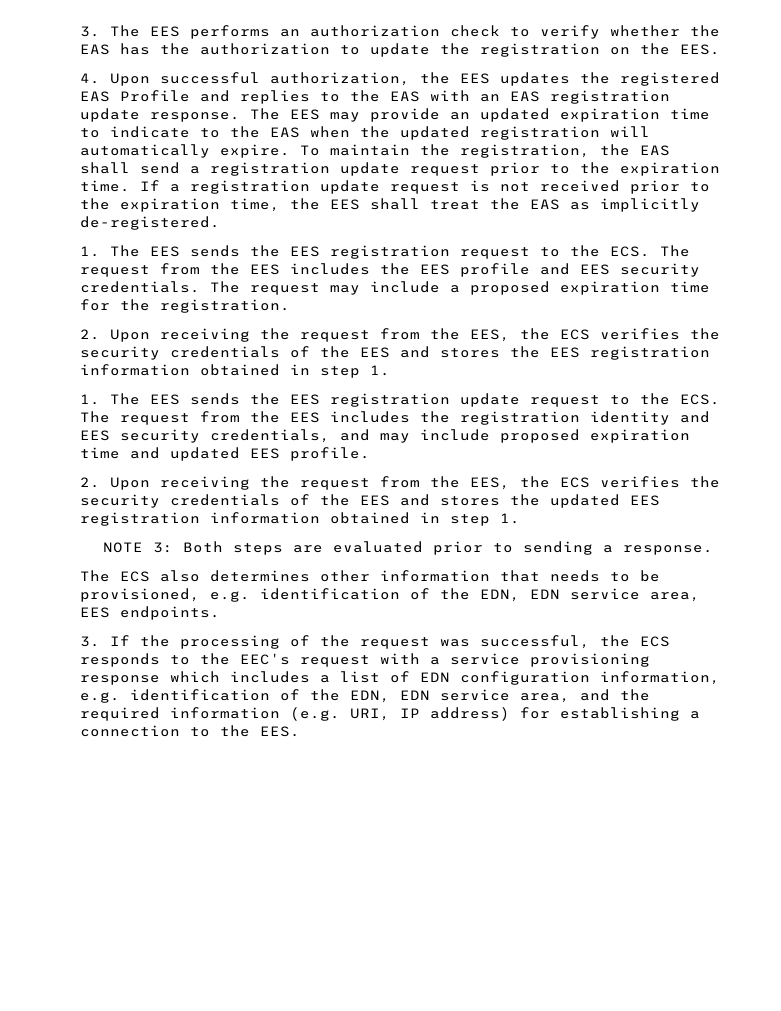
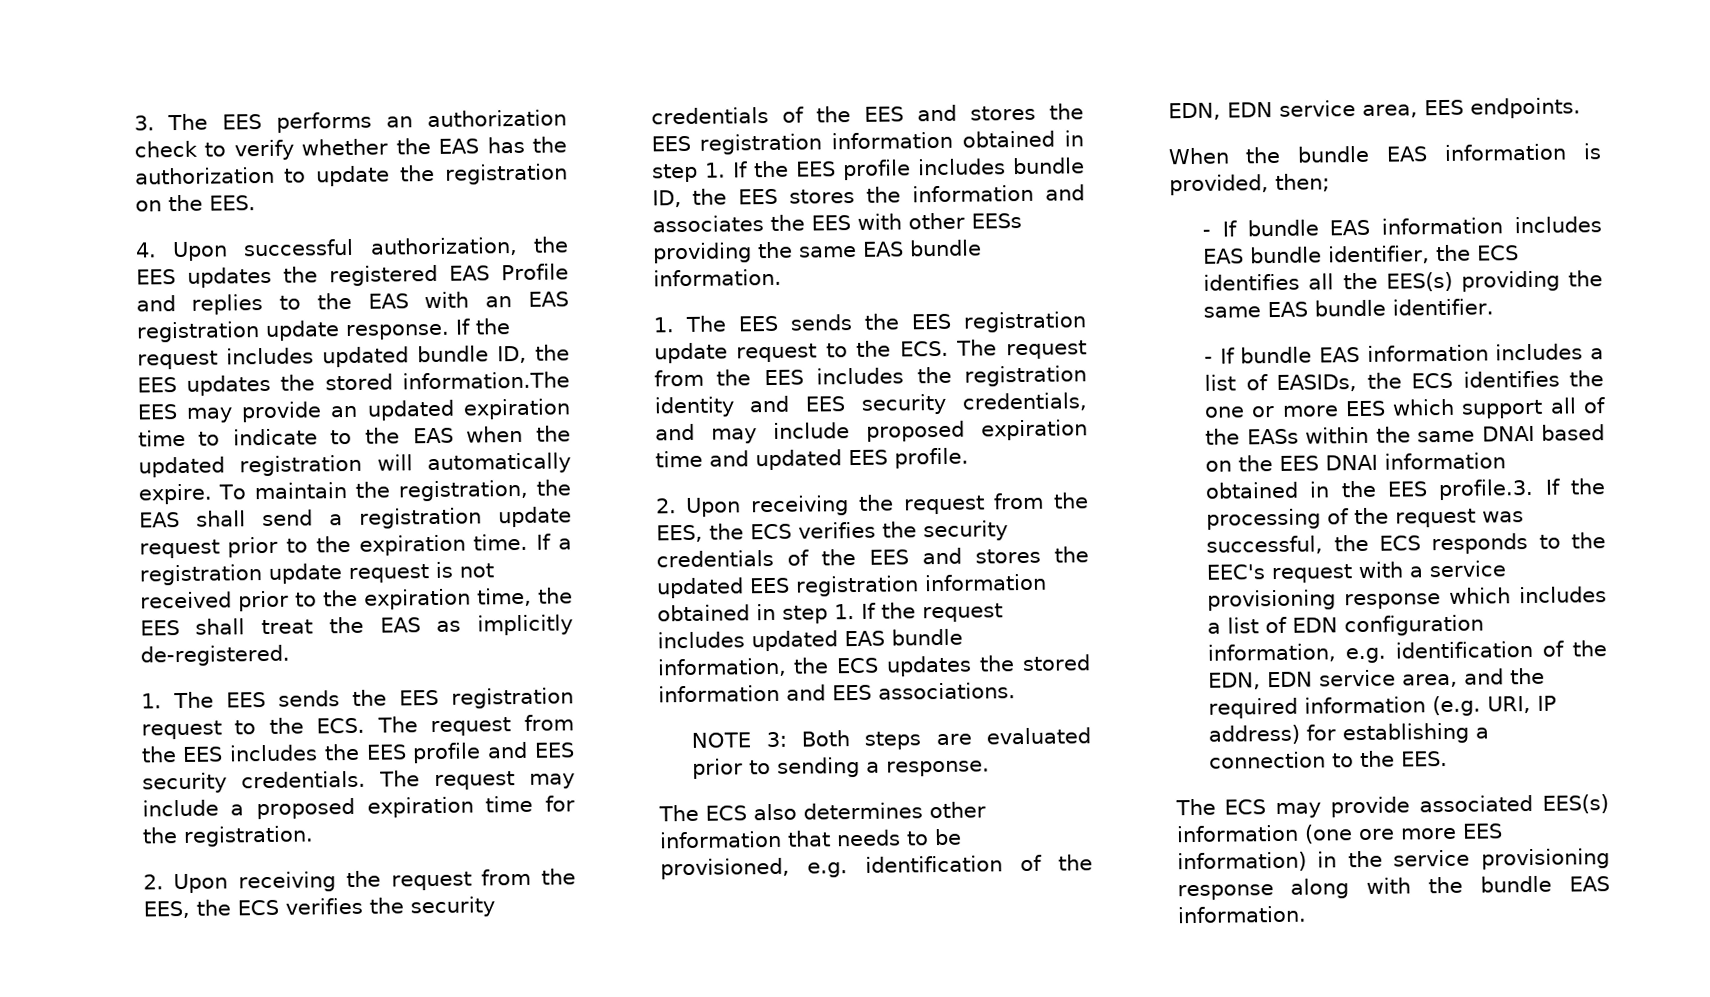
[250,108,281,120] The -> [454,318,511,335] [136,344,570,370] [136,371,570,396] If the request includes updated bundle ID, the EES updates the stored information.The
(391, 370) none -> [731,157,1085,181] [651,184,1085,208] [651,212,1022,233] [651,239,982,264] [652,268,782,287] If the EES profile includes bundle ID, the EES stores the information and associates the EES with other EESs providing the same EAS bundle information.
(521, 518) none -> [860,602,1003,623] [656,628,963,652] [656,654,1091,678] [657,682,1016,703] If the request includes updated EAS bundle information, the ECS updates the stored information and EES associations.
[80,636,101,647] 3. -> [1167,143,1602,165] [1168,173,1330,196] [1202,216,1602,237] [1203,244,1520,265] [1203,270,1603,292] [1203,298,1495,318] [1204,343,1604,364] [1204,370,1604,392] [1204,397,1606,419] [1205,424,1605,445] [1205,452,1507,472] [1205,478,1535,501] When the bundle EAS information is provided, then; // - If bundle EAS information includes EAS bundle identifier, the ECS identifies all the EES(s) providing the same EAS bundle identifier. // - If bundle EAS information includes a list of EASIDs, the ECS identifies the one or more EES which support all of the EASs within the same DNAI based on the EES DNAI information obtained in the EES profile.3.
(301, 731) none -> [1174,794,1609,819] [1175,823,1503,844] [1176,848,1610,873] [1176,875,1610,901] [1176,905,1307,924] // The ECS may provide associated EES(s) information (one ore more EES information) in the service provisioning response along with the bundle EAS information.

